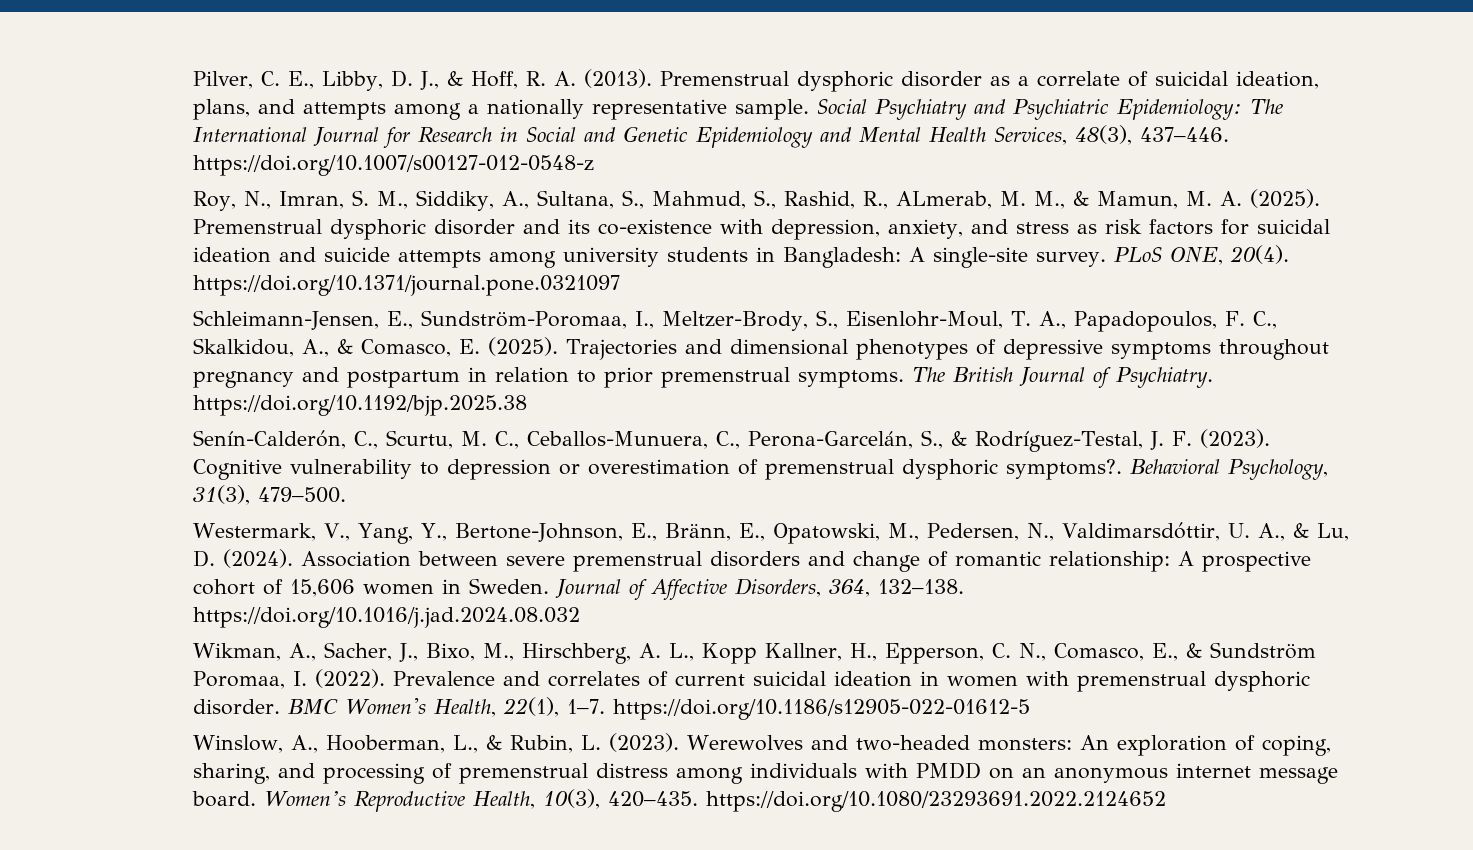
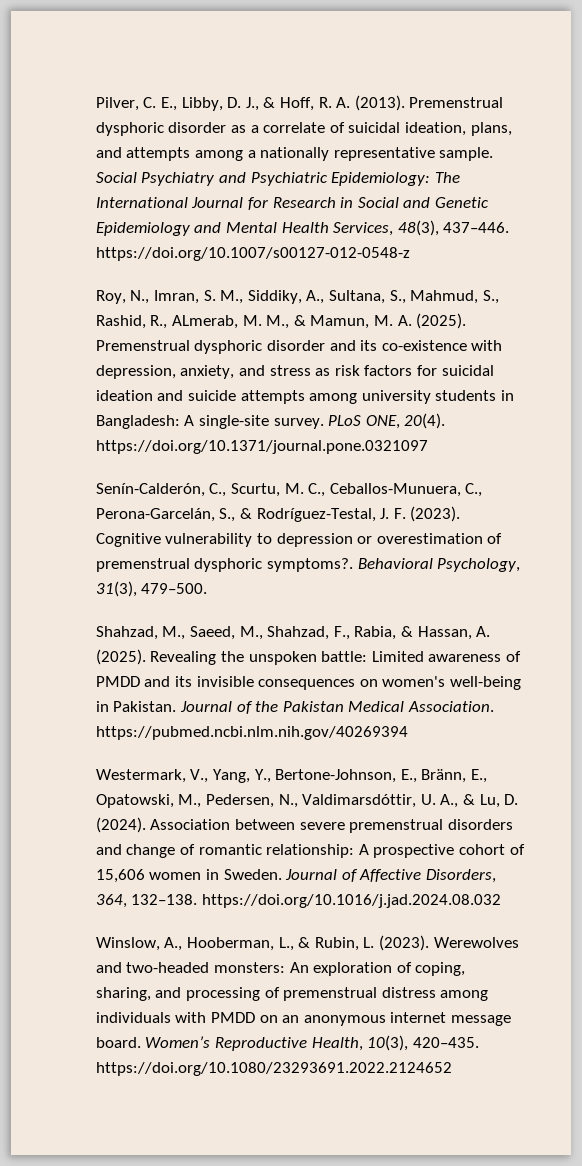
[193,310,1278,332] [193,337,1330,360] [193,367,1214,388] [193,395,528,416] // Schleimann-Jensen, E., Sundström-Poromaa, I., Meltzer-Brody, S., Eisenlohr-Moul, T. A., Papadopoulos, F. C., Skalkidou, A., & Comasco, E. (2025). Trajectories and dimensional phenotypes of depressive symptoms throughout pregnancy and postpartum in relation to prior premenstrual symptoms. The British Journal of Psychiatry. https://doi.org/10.1192/bjp.2025.38 -> (428, 447) none
(347, 495) none -> [95,626,491,640] [95,649,521,665] [95,676,521,690] [95,701,494,714] [95,726,408,740] // Shahzad, M., Saeed, M., Shahzad, F., Rabia, & Hassan, A. (2025). Revealing the unspoken battle: Limited awareness of PMDD and its invisible consequences on women's well-being in Pakistan. Journal of the Pakistan Medical Association. https://pubmed.ncbi.nlm.nih.gov/40269394
[193,642,1317,664] [193,669,1311,692] [193,697,1031,720] // Wikman, A., Sacher, J., Bixo, M., Hirschberg, A. L., Kopp Kallner, H., Epperson, C. N., Comasco, E., & Sundström Poromaa, I. (2022). Prevalence and correlates of current suicidal ideation in women with premenstrual dysphoric disorder. BMC Women's Health, 22(1), 1–7. https://doi.org/10.1186/s12905-022-01612-5 -> (502, 901) none

